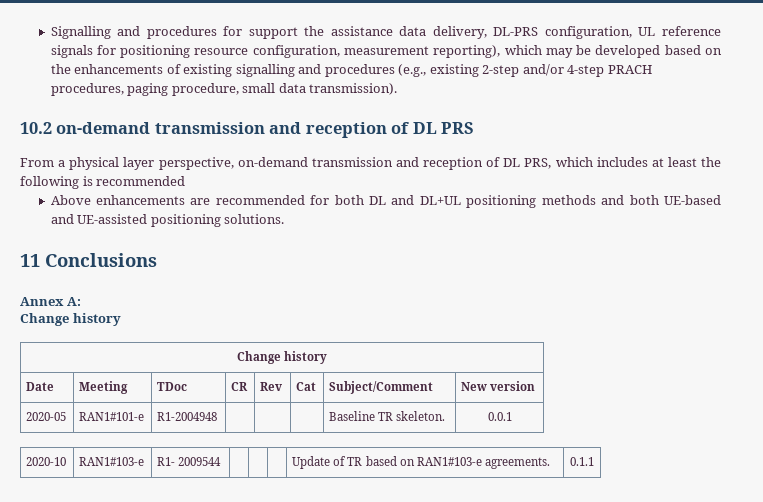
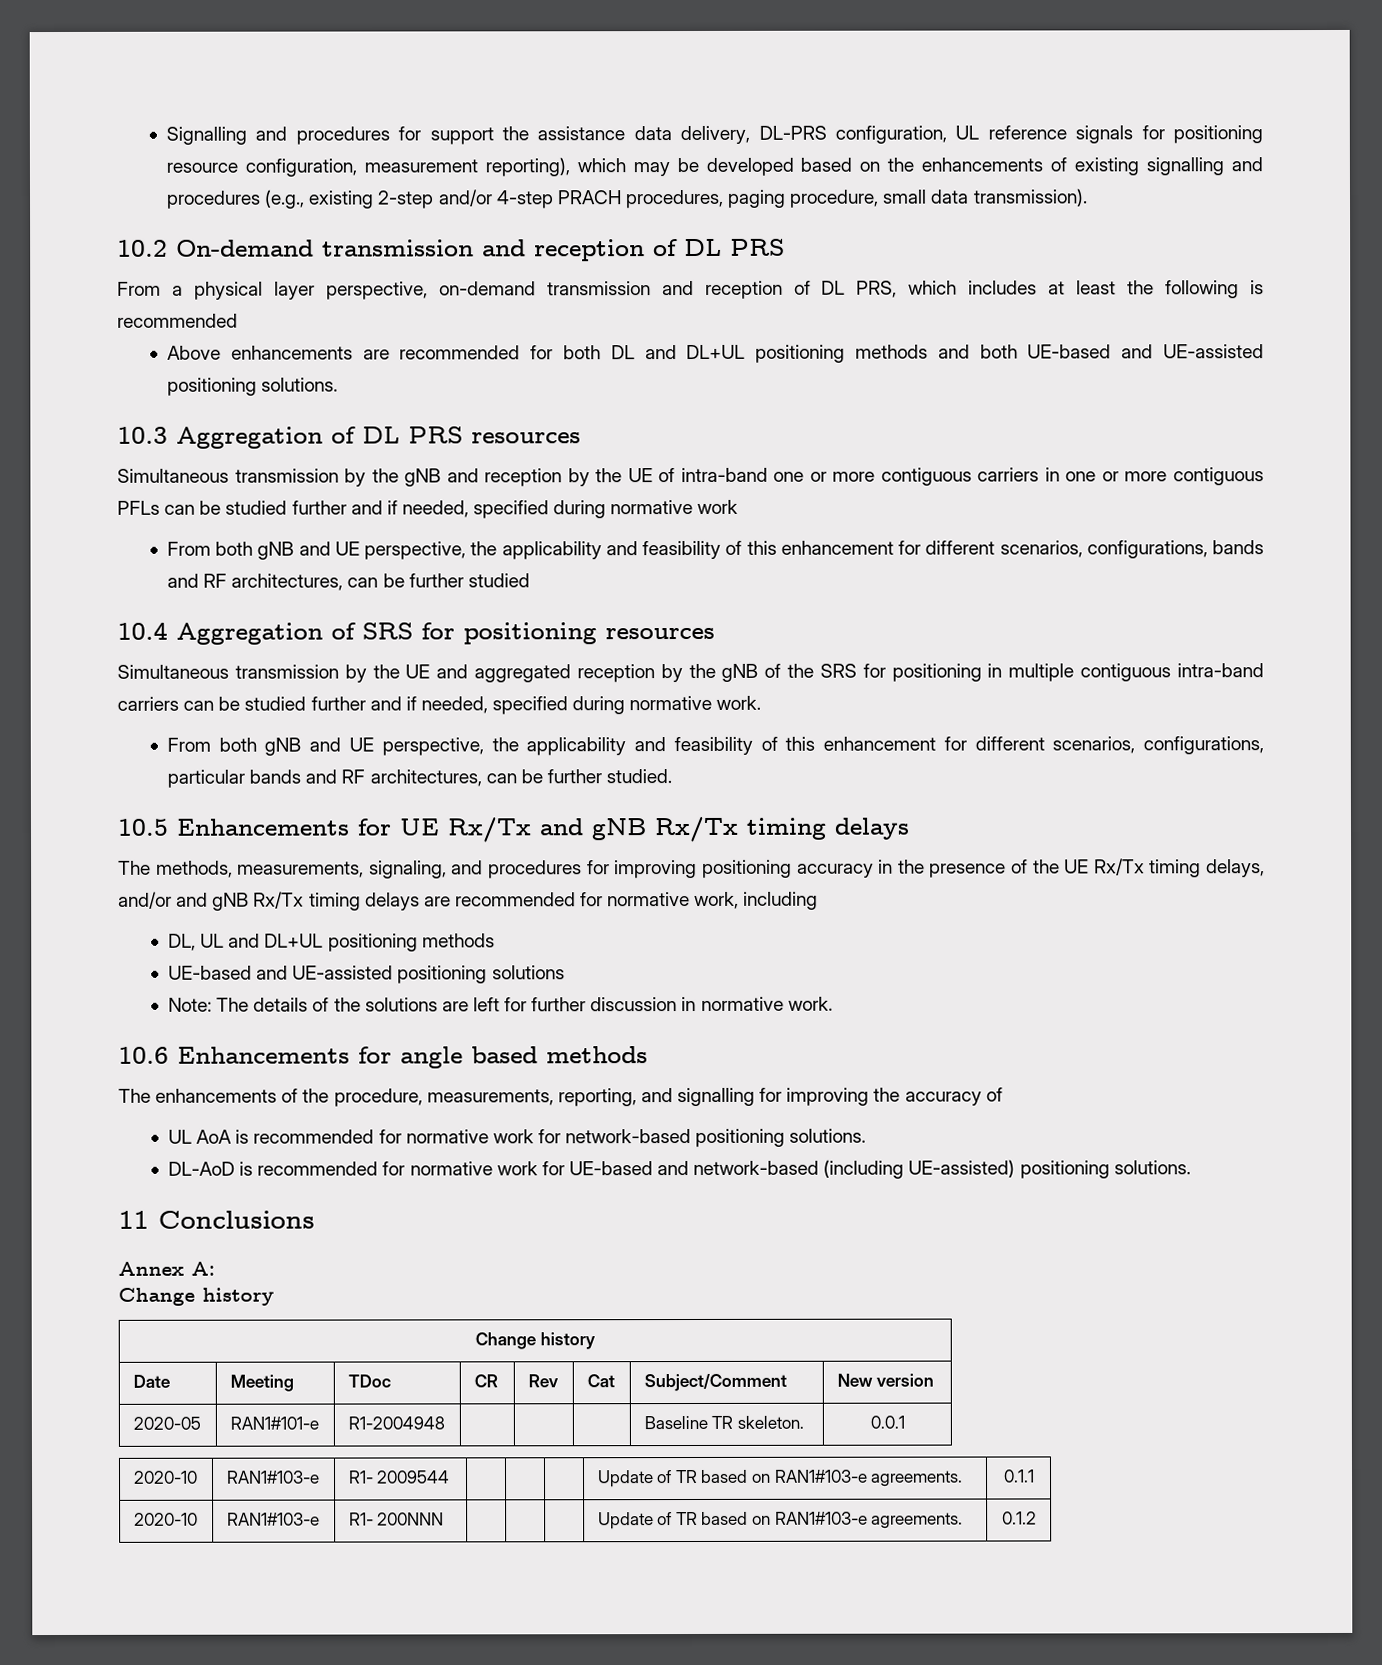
[56,122,151,134] on-demand -> [176,239,314,257] On-demand
(285, 219) none -> [117,426,581,449] [117,467,1264,487] [117,499,739,519] [166,540,1264,560] [166,573,530,591] [117,621,715,645] [117,663,1265,683] [117,695,762,715] [166,736,1264,756] [166,769,673,788] [117,816,910,843] [118,858,1265,879] [118,891,819,911] [167,933,495,952] [167,965,565,984] [167,996,833,1012] [118,1046,648,1069] [118,1087,1003,1107] [167,1128,867,1147] [167,1159,1191,1179] // 10.3 Aggregation of DL PRS resources // Simultaneous transmission by the gNB and reception by the UE of intra-band one or more contiguous carriers in one or more contiguous PFLs can be studied further and if needed, specified during normative work // From both gNB and UE perspective, the applicability and feasibility of this enhancement for different scenarios, configurations, bands and RF architectures, can be further studied // 10.4 Aggregation of SRS for positioning resources // Simultaneous transmission by the UE and aggregated reception by the gNB of the SRS for positioning in multiple contiguous intra-band carriers can be studied further and if needed, specified during normative work. // From both gNB and UE perspective, the applicability and feasibility of this enhancement for different scenarios, configurations, particular bands and RF architectures, can be further studied. // 10.5 Enhancements for UE Rx/Tx and gNB Rx/Tx timing delays // The methods, measurements, signaling, and procedures for improving positioning accuracy in the presence of the UE Rx/Tx timing delays, and/or and gNB Rx/Tx timing delays are recommended for normative work, including // DL, UL and DL+UL positioning methods // UE-based and UE-assisted positioning solutions // Note: The details of the solutions are left for further discussion in normative work. // 10.6 Enhancements for angle based methods // The enhancements of the procedure, measurements, reporting, and signalling for improving the accuracy of // UL AoA is recommended for normative work for network-based positioning solutions. // DL-AoD is recommended for normative work for UE-based and network-based (including UE-assisted) positioning solutions.
(594, 461) none -> [133,1512,198,1526] [226,1512,320,1526] [348,1512,445,1526] [597,1511,964,1530] [1001,1511,1037,1525] // 2020-10 | RAN1#103-e | R1- 200NNN | | | | Update of TR based on RAN1#103-e agreements. | 0.1.2

